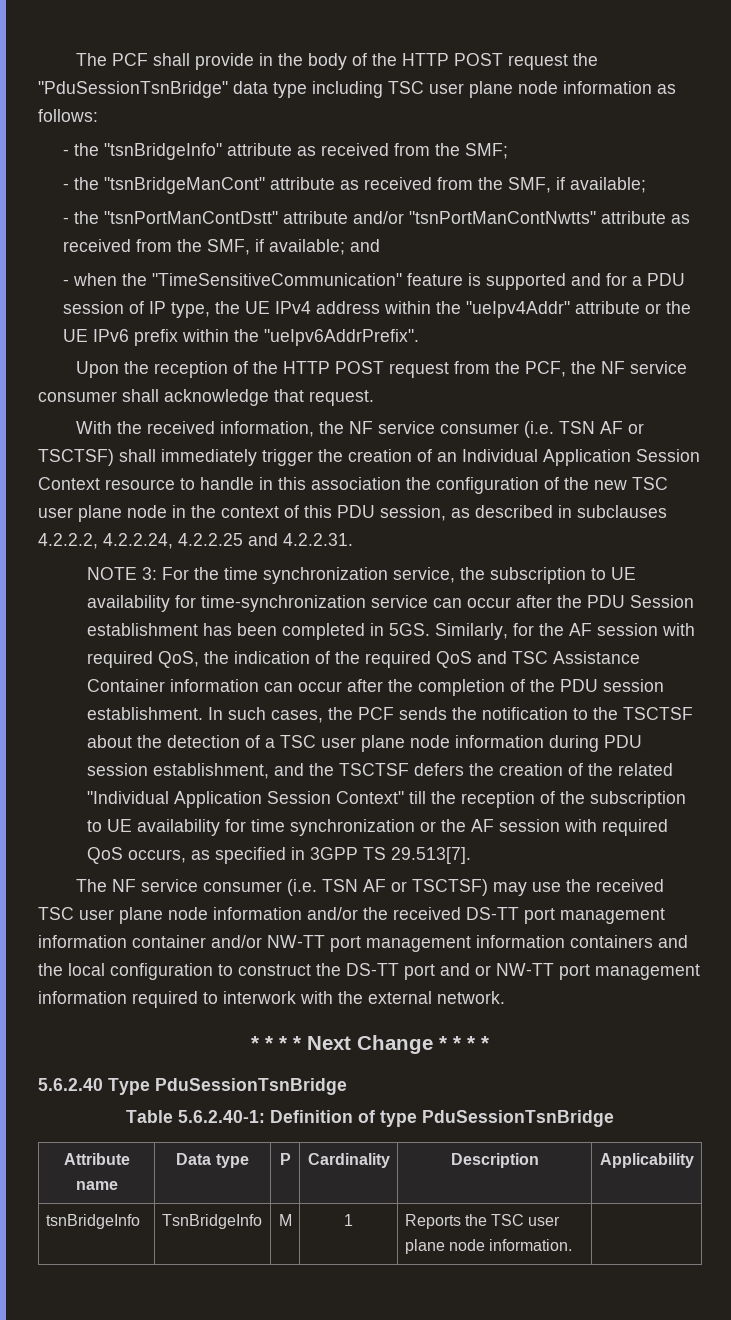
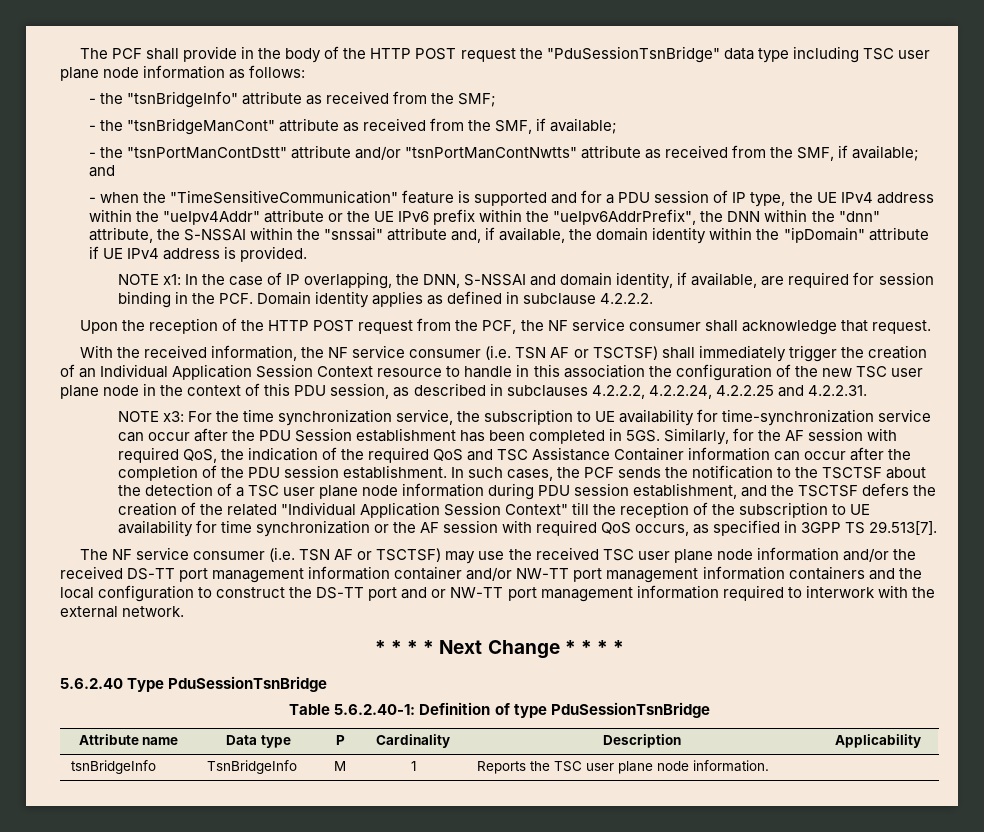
[263,329,419,346] "ueIpv6AddrPrefix". -> [553,209,880,225] [88,227,929,244] [88,246,308,262] [117,272,934,289] [117,291,654,308] "ueIpv6AddrPrefix", the DNN within the "dnn" attribute, the S-NSSAI within the "snssai" attribute and, if available, the domain identity within the "ipDomain" attribute if UE IPv4 address is provided. // NOTE x1: In the case of IP overlapping, the DNN, S-NSSAI and domain identity, if available, are required for session binding in the PCF. Domain identity applies as defined in subclause 4.2.2.2.
[141,567,157,580] 3: -> [162,411,184,422] x3:

